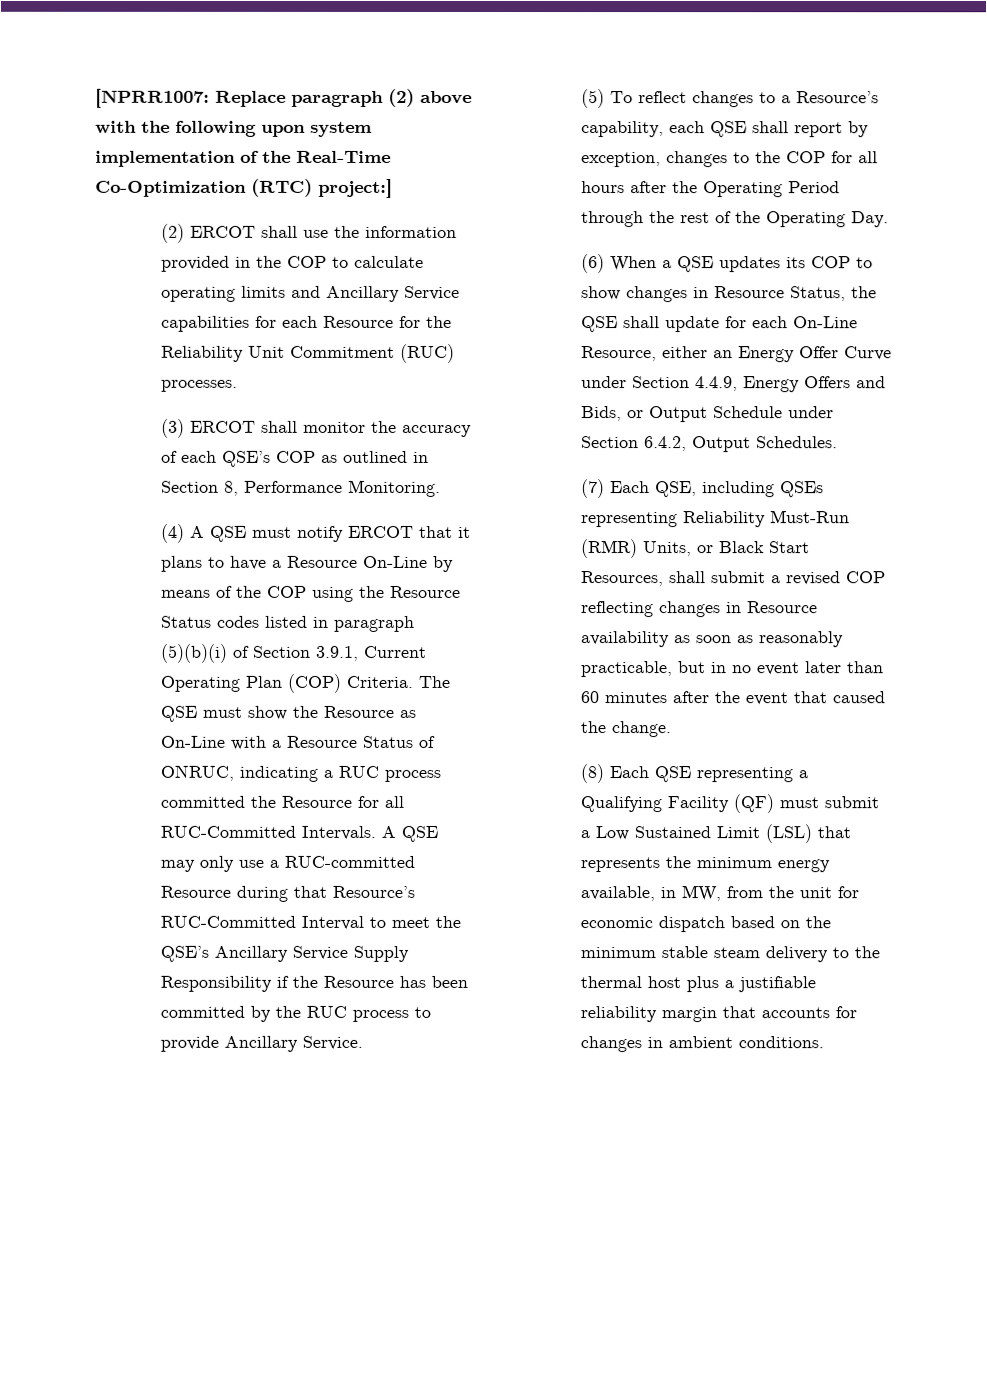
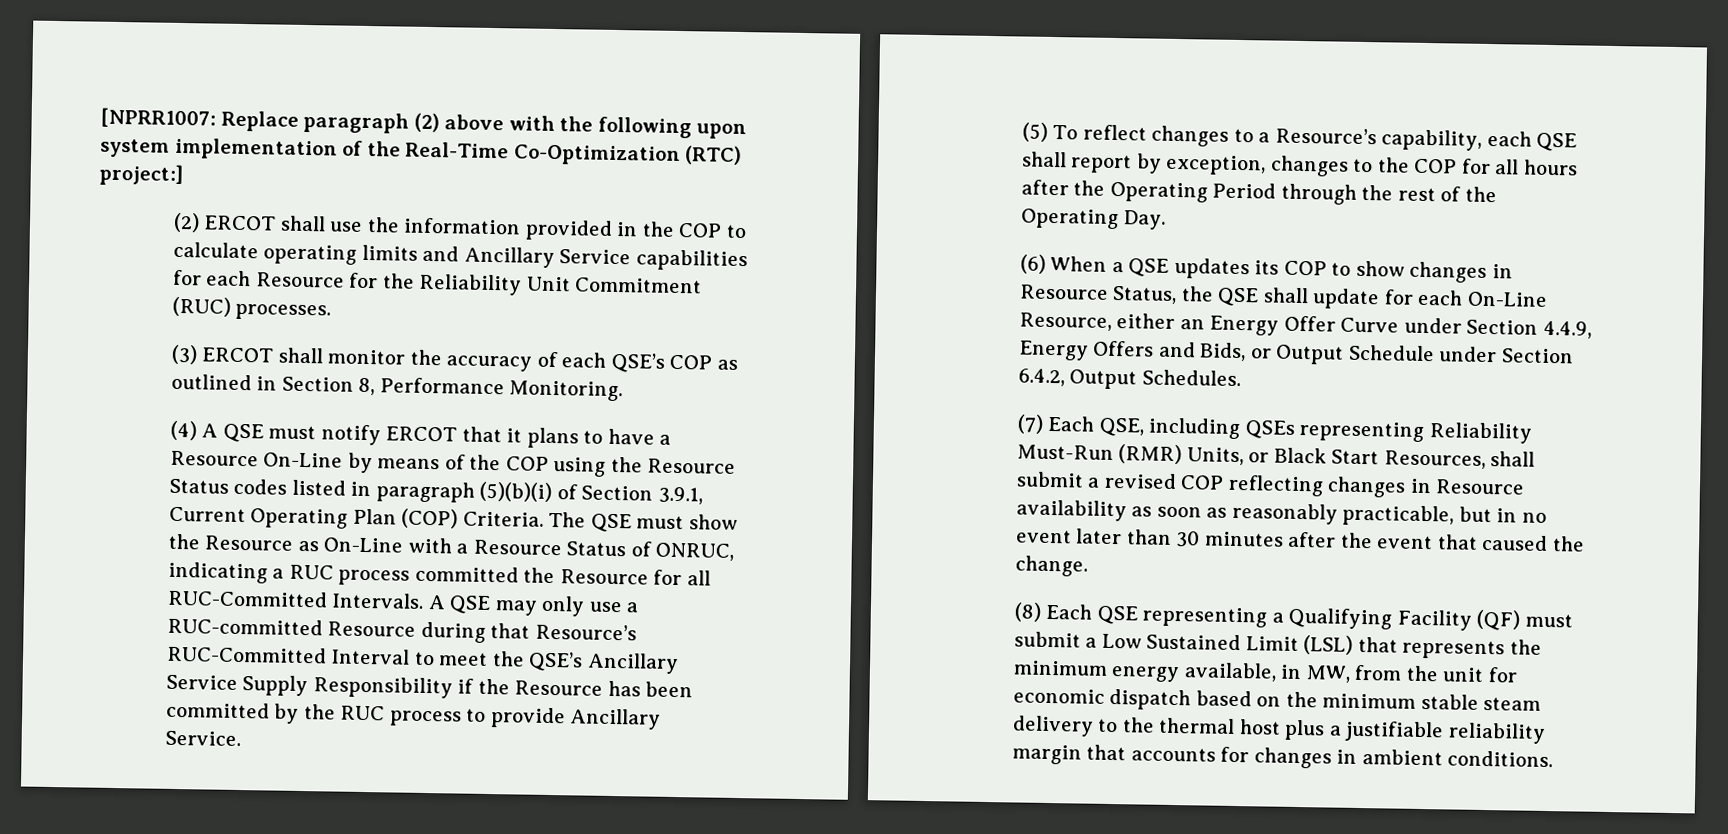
[579,691,600,704] 60 -> [1175,531,1201,548] 30

